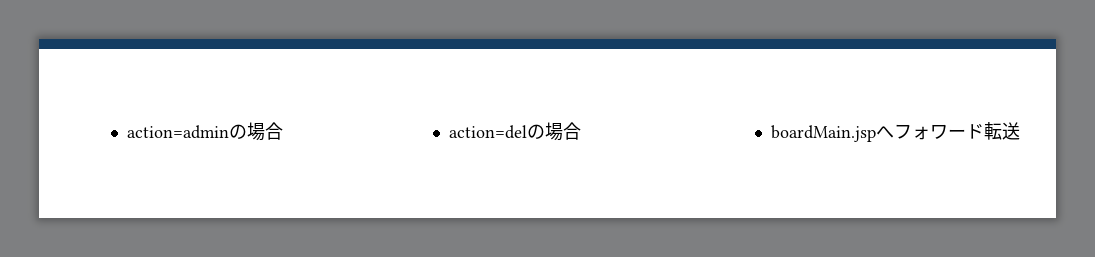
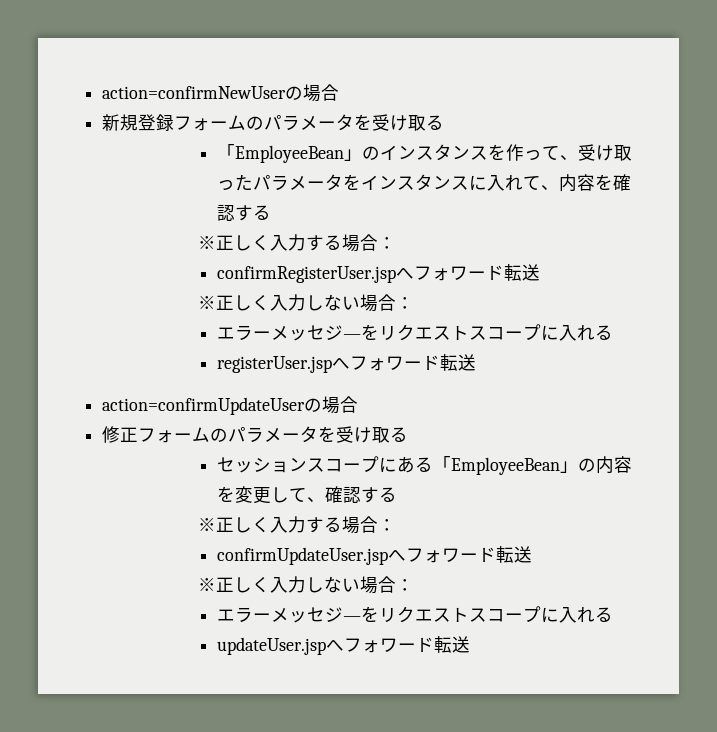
[126,122,283,141] [448,122,581,141] [770,122,1020,142] action=adminの場合 // action=delの場合 // boardMain.jspへフォワード転送 -> [102,84,340,102] [102,114,445,131] [217,144,633,163] [217,174,632,192] [217,204,272,221] [197,234,396,252] [217,264,541,283] [197,294,414,312] [217,324,614,341] [217,354,477,373] [102,396,359,415] [102,426,409,443] [217,456,633,475] [217,486,398,504] [197,516,396,534] [217,546,533,565] [197,576,414,594] [217,606,614,623] [217,636,471,655] action=confirmNewUserの場合 // 新規登録フォームのパラメータを受け取る // 「EmployeeBean」のインスタンスを作って、受け取ったパラメータをインスタンスに入れて、内容を確認する // ※正しく入力する場合： // confirmRegisterUser.jspへフォワード転送 // ※正しく入力しない場合： // エラーメッセジ―をリクエストスコープに入れる // registerUser.jspへフォワード転送 // action=confirmUpdateUserの場合 // 修正フォームのパラメータを受け取る // セッションスコープにある「EmployeeBean」の内容を変更して、確認する // ※正しく入力する場合： // confirmUpdateUser.jspへフォワード転送 // ※正しく入力しない場合： // エラーメッセジ―をリクエストスコープに入れる // updateUser.jspへフォワード転送

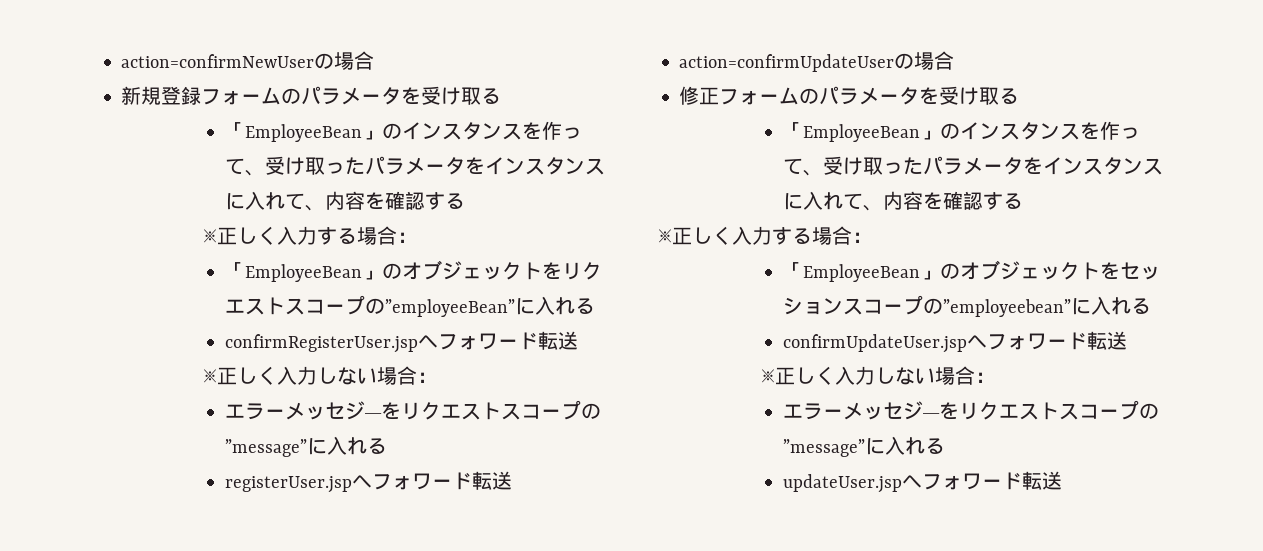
(396, 243) none -> [224,260,602,282] [224,295,595,317] // 「EmployeeBean」のオブジェックトをリクエストスコープの”employeeBean”に入れる
(542, 332) none -> [580,403,601,419] [224,439,307,457] の”message”
[217,456,633,475] [217,486,398,504] [197,516,396,534] セッションスコープにある「EmployeeBean」の内容を変更して、確認する // ※正しく入力する場合： -> [782,121,1140,142] [782,156,1163,176] [782,191,1023,211] [658,226,872,245] [782,260,1160,282] [782,295,1151,317] 「EmployeeBean」のインスタンスを作って、受け取ったパラメータをインスタンスに入れて、内容を確認する // ※正しく入力する場合： // 「EmployeeBean」のオブジェックトをセッションスコープの”employeebean”に入れる
(542, 614) none -> [1138,403,1159,419] [782,439,865,457] の”message”

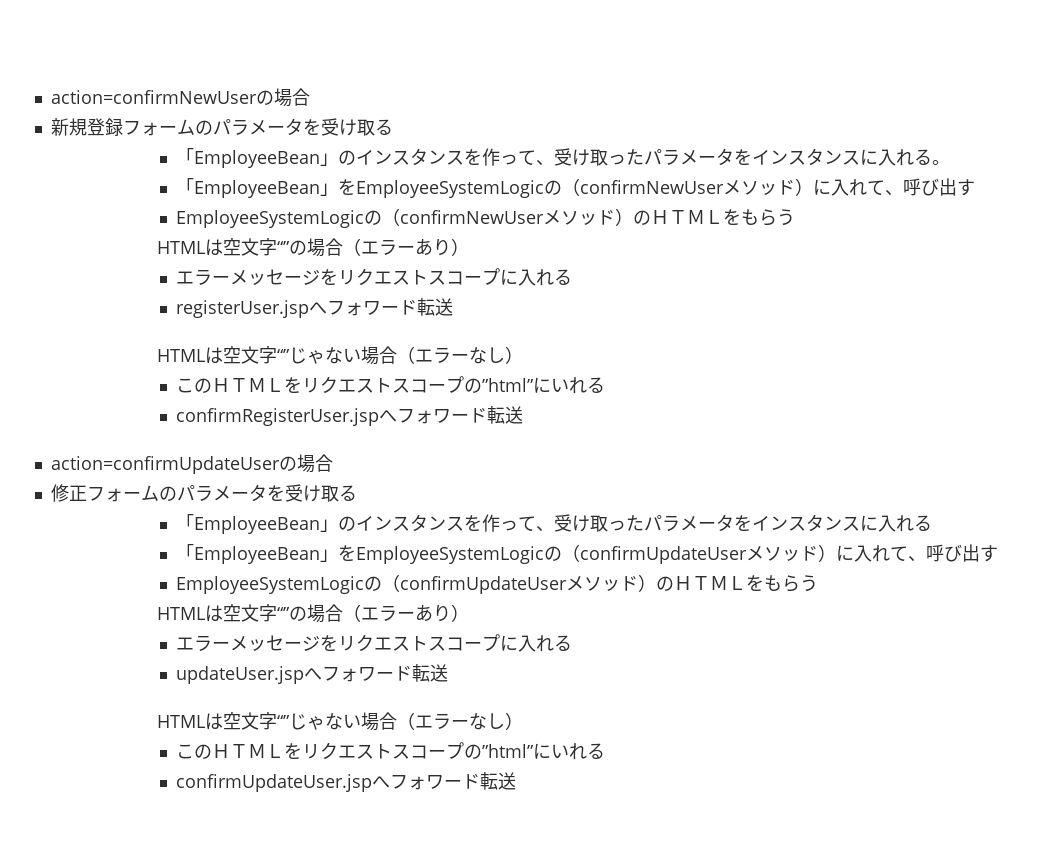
[284,191,465,211] [203,226,418,245] [224,260,602,282] [224,295,555,317] て、内容を確認する // ※正しく入力する場合： // 「EmployeeBean」のオブジェックトをリクエストスコープの”employeeBean”に入 -> [914,149,951,165] [176,178,976,198] [176,208,796,228] [156,238,469,257] [176,268,573,286] [176,298,454,318] [156,346,523,365] [176,376,570,394] る。 // 「EmployeeBean」をEmployeeSystemLogicの（confirmNewUserメソッド）に入れて、呼び出す // EmployeeSystemLogicの（confirmNewUserメソッド）のＨＴＭＬをもらう // HTMLは空文字“”の場合（エラーあり） // エラーメッセージをリクエストスコープに入れる // registerUser.jspへフォワード転送 // HTMLは空文字“”じゃない場合（エラーなし） // このＨＴＭＬをリクエストスコープの”html”にい
[203,366,438,385] [224,400,601,420] [224,436,387,457] [224,471,512,493] // ※正しく入力しない場合： // エラーメッセジ―をリクエストスコープの”message”に入れる // registerUser.jspへフォワード転送 -> (524, 415) none
[842,191,1023,211] [658,226,872,245] [782,260,1160,282] [782,295,1151,317] [782,331,1127,353] [761,366,996,385] [782,400,1159,420] [782,439,865,457] て、内容を確認する // ※正しく入力する場合： // 「EmployeeBean」のオブジェックトをセッションスコープの”employeebean”に入れる // confirmUpdateUser.jspへフォワード転送 // ※正しく入力しない場合： // エラーメッセジ―をリクエストスコープの”message” -> [914,515,933,531] [176,544,999,564] [176,574,819,594] [156,604,469,623] [176,634,501,652] る // 「EmployeeBean」をEmployeeSystemLogicの（confirmUpdateUserメソッド）に入れて、呼び出す // EmployeeSystemLogicの（confirmUpdateUserメソッド）のＨＴＭＬをもらう // HTMLは空文字“”の場合（エラーあり） // エラーメッセージをリクエストスコープ
(1062, 480) none -> [156,712,523,731] [176,742,606,760] [176,772,517,792] // HTMLは空文字“”じゃない場合（エラーなし） // このＨＴＭＬをリクエストスコープの”html”にいれる // confirmUpdateUser.jspへフォワード転送

